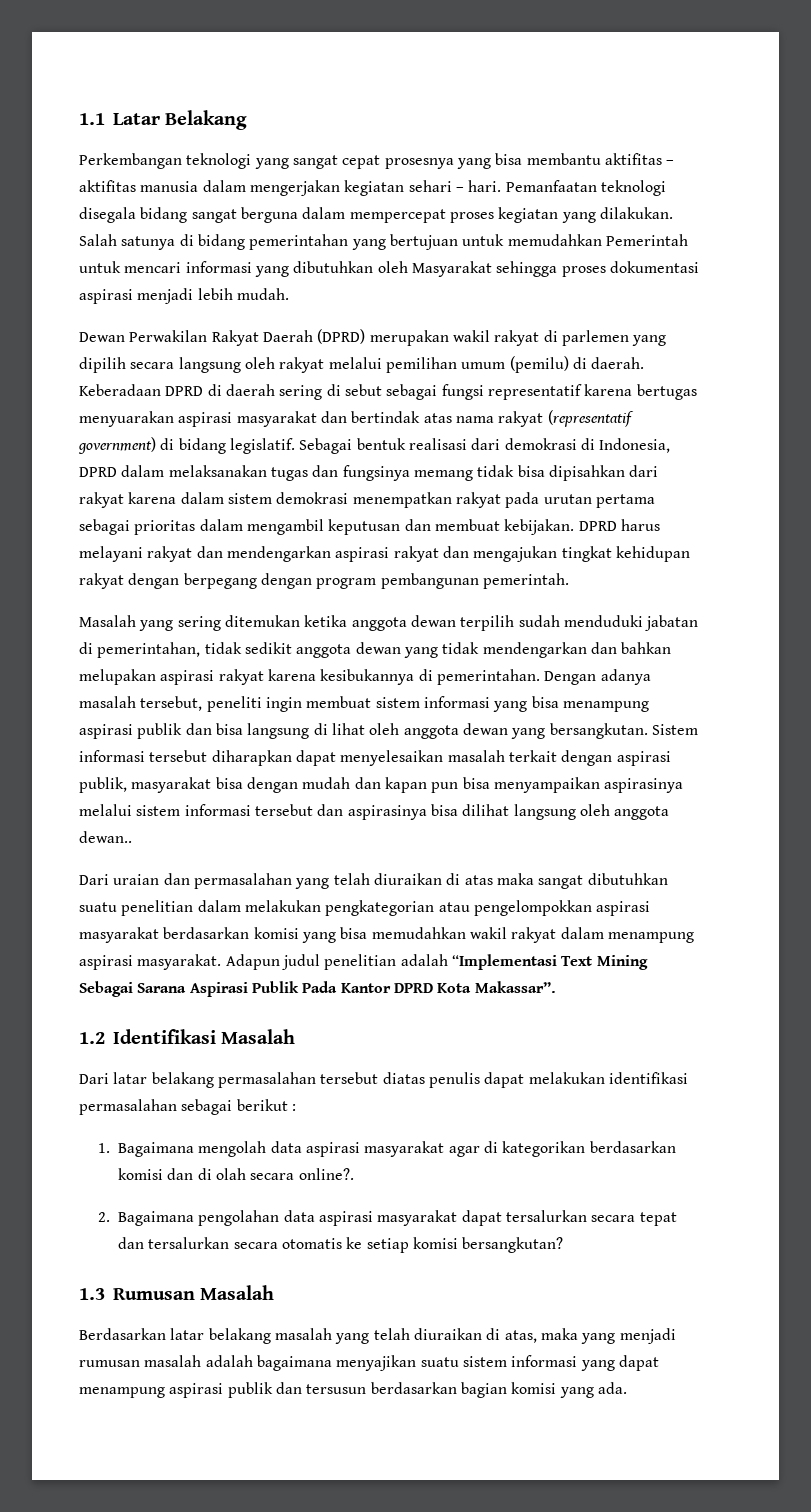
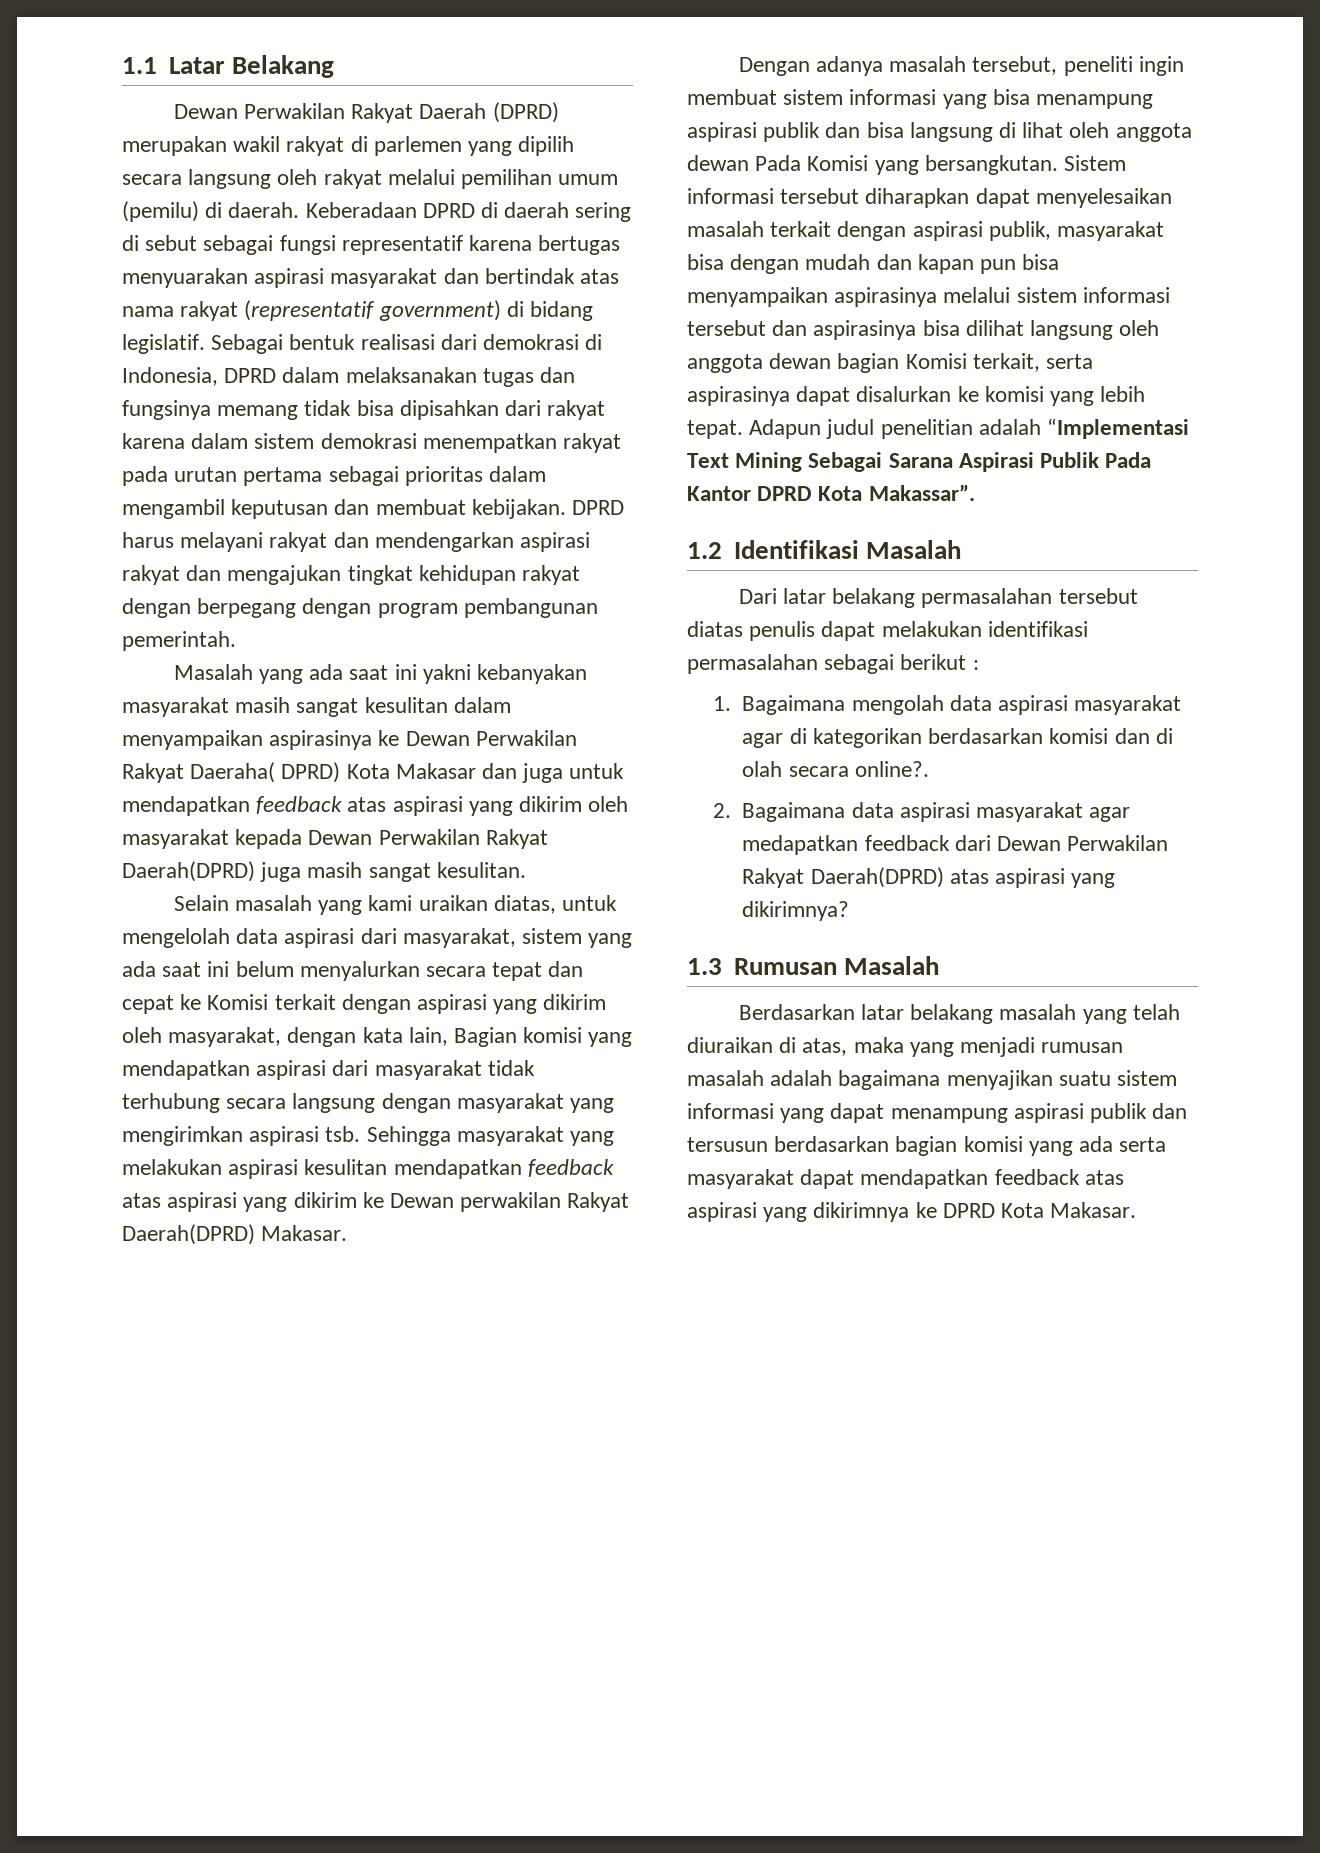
[79,153,675,169] [79,180,666,196] [79,207,673,223] [79,234,688,250] [79,261,699,277] [79,288,289,304] // Perkembangan teknologi yang sangat cepat prosesnya yang bisa membantu aktifitas – aktifitas manusia dalam mengerjakan kegiatan sehari – hari. Pemanfaatan teknologi disegala bidang sangat berguna dalam mempercepat proses kegiatan yang dilakukan. Salah satunya di bidang pemerintahan yang bertujuan untuk memudahkan Pemerintah untuk mencari informasi yang dibutuhkan oleh Masyarakat sehingga proses dokumentasi aspirasi menjadi lebih mudah. -> (334, 66) none
[177,615,699,631] [79,642,672,658] [79,669,540,685] sering ditemukan ketika anggota dewan terpilih sudah menduduki jabatan di pemerintahan, tidak sedikit anggota dewan yang tidak mendengarkan dan bahkan melupakan aspirasi rakyat karena kesibukannya di pemerintahan. -> [309,664,588,684] [122,697,511,717] [122,730,577,750] [122,762,625,783] [122,796,629,816] [122,829,548,849] [122,861,526,882] [173,895,618,915] [122,928,633,948] [122,961,584,981] [122,994,607,1014] [122,1027,633,1047] [122,1060,535,1080] [122,1093,615,1113] [122,1126,615,1146] [122,1159,614,1179] [122,1192,630,1212] [122,1224,348,1245] ada saat ini yakni kebanyakan masyarakat masih sangat kesulitan dalam menyampaikan aspirasinya ke Dewan Perwakilan Rakyat Daeraha( DPRD) Kota Makasar dan juga untuk mendapatkan feedback atas aspirasi yang dikirim oleh masyarakat kepada Dewan Perwakilan Rakyat Daerah(DPRD) juga masih sangat kesulitan. // Selain masalah yang kami uraikan diatas, untuk mengelolah data aspirasi dari masyarakat, sistem yang ada saat ini belum menyalurkan secara tepat dan cepat ke Komisi terkait dengan aspirasi yang dikirim oleh masyarakat, dengan kata lain, Bagian komisi yang mendapatkan aspirasi dari masyarakat tidak terhubung secara langsung dengan masyarakat yang mengirimkan aspirasi tsb. Sehingga masyarakat yang melakukan aspirasi kesulitan mendapatkan feedback atas aspirasi yang dikirim ke Dewan perwakilan Rakyat Daerah(DPRD) Makasar. //
(508, 729) none -> [755,155,869,171] Pada Komisi
[79,831,132,843] [79,873,668,889] [79,900,651,916] [79,927,694,943] [79,954,222,970] dewan.. // Dari uraian dan permasalahan yang telah diuraikan di atas maka sangat dibutuhkan suatu penelitian dalam melakukan pengkategorian atau pengelompokkan aspirasi masyarakat berdasarkan komisi yang bisa memudahkan wakil rakyat dalam menampung aspirasi masyarakat. -> [769,353,1094,373] [687,386,1146,406] [687,420,743,439] dewan bagian Komisi terkait, serta aspirasinya dapat disalurkan ke komisi yang lebih tepat.
[198,1210,677,1226] [118,1237,564,1253] pengolahan data aspirasi masyarakat dapat tersalurkan secara tepat dan tersalurkan secara otomatis ke setiap komisi bersangkutan? -> [851,802,1131,822] [742,835,1169,855] [742,867,1116,888] [742,901,850,921] data aspirasi masyarakat agar medapatkan feedback dari Dewan Perwakilan Rakyat Daerah(DPRD) atas aspirasi yang dikirimnya?
[597,1382,627,1394] ada. -> [1079,1136,1167,1152] [687,1169,1124,1189] [687,1202,1137,1222] ada serta masyarakat dapat mendapatkan feedback atas aspirasi yang dikirimnya ke DPRD Kota Makasar.

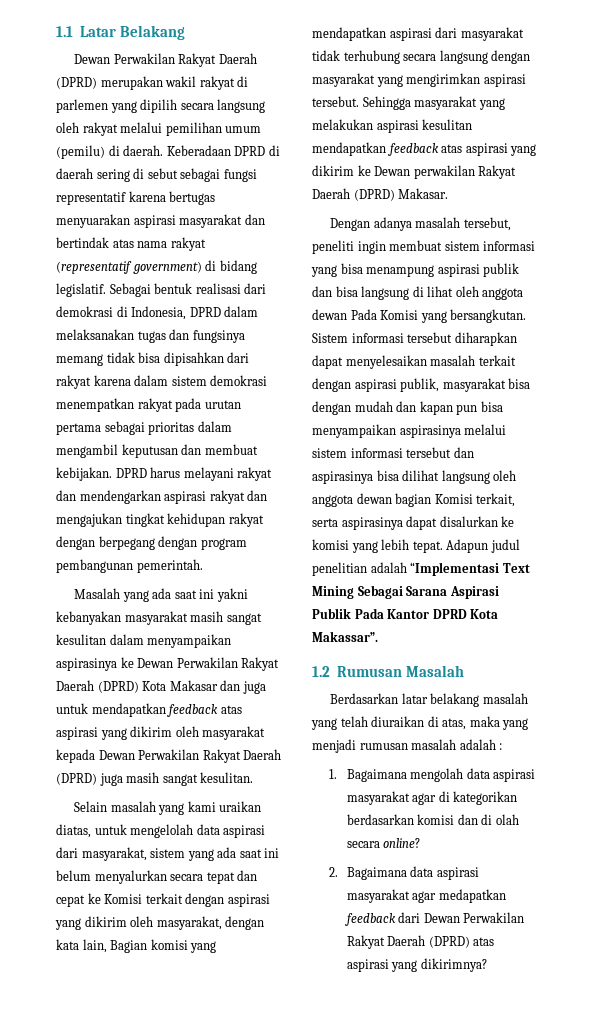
[190,762,341,783] Daeraha( DPRD) -> [56,680,139,693] Daerah (DPRD)
[122,861,255,882] Daerah(DPRD) -> [243,749,282,760] [56,773,97,785] Daerah (DPRD)
[325,1126,361,1142] tsb. -> [312,96,359,107] tersebut.
[122,1224,255,1245] Daerah(DPRD) -> [312,188,395,201] Daerah (DPRD)
[733,540,961,559] [738,588,1138,608] [687,621,1088,641] [687,654,979,674] [712,695,1182,715] [742,728,1173,748] [742,761,929,777] [712,802,1131,822] [742,835,1169,855] [742,867,1116,888] [742,901,850,921] [687,958,722,975] Identifikasi Masalah // Dari latar belakang permasalahan tersebut diatas penulis dapat melakukan identifikasi permasalahan sebagai berikut : // 1. Bagaimana mengolah data aspirasi masyarakat agar di kategorikan berdasarkan komisi dan di olah secara online?. // 2. Bagaimana data aspirasi masyarakat agar medapatkan feedback dari Dewan Perwakilan Rakyat Daerah(DPRD) atas aspirasi yang dikirimnya? // 1.3 -> (330, 671) none
[838,1070,1178,1090] [687,1103,1188,1123] [687,1136,1167,1156] [687,1169,1124,1189] [687,1202,1137,1222] bagaimana menyajikan suatu sistem informasi yang dapat menampung aspirasi publik dan tersusun berdasarkan bagian komisi yang ada serta masyarakat dapat mendapatkan feedback atas aspirasi yang dikirimnya ke DPRD Kota Makasar. -> [499,743,503,750] [329,768,536,782] [346,791,518,805] [346,814,519,825] [346,838,421,848] [329,866,479,880] [346,889,506,903] [344,912,525,926] [346,935,495,949] [346,958,487,972] : // 1. Bagaimana mengolah data aspirasi masyarakat agar di kategorikan berdasarkan komisi dan di olah secara online? // 2. Bagaimana data aspirasi masyarakat agar medapatkan feedback dari Dewan Perwakilan Rakyat Daerah (DPRD) atas aspirasi yang dikirimnya?

